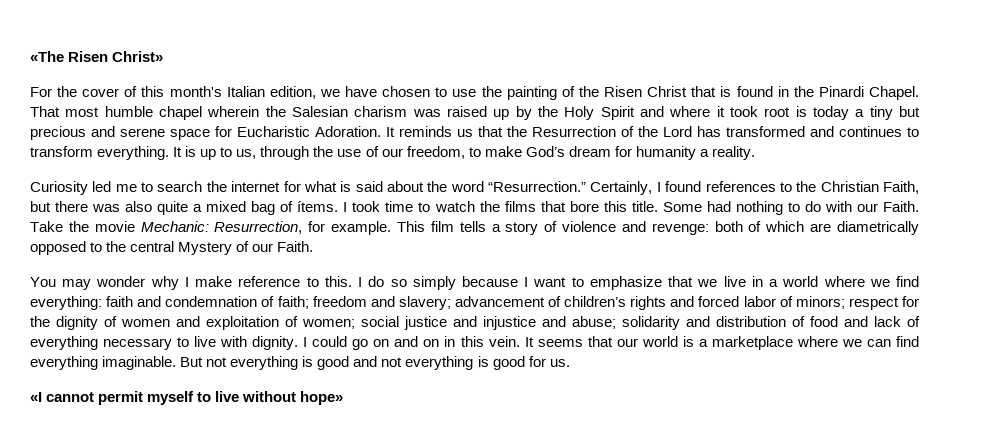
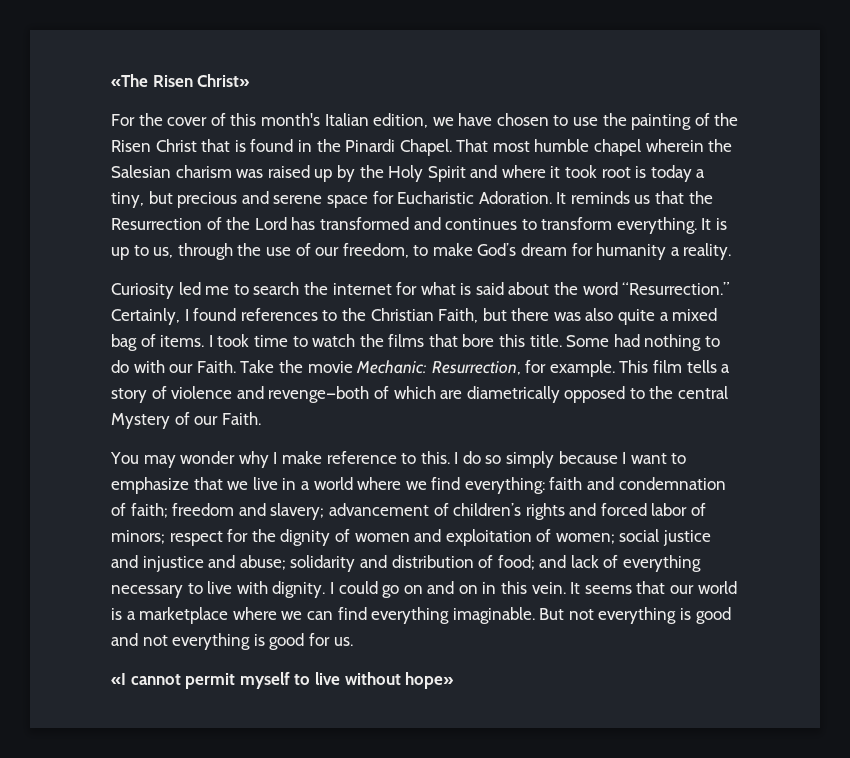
[869,106,893,120] tiny -> [111,192,144,208] tiny,
[297,201,339,212] ítems. -> [160,335,205,347] items.
[651,221,743,235] revenge: both -> [268,386,370,403] revenge—both
[810,316,838,327] food -> [497,555,535,570] food;

